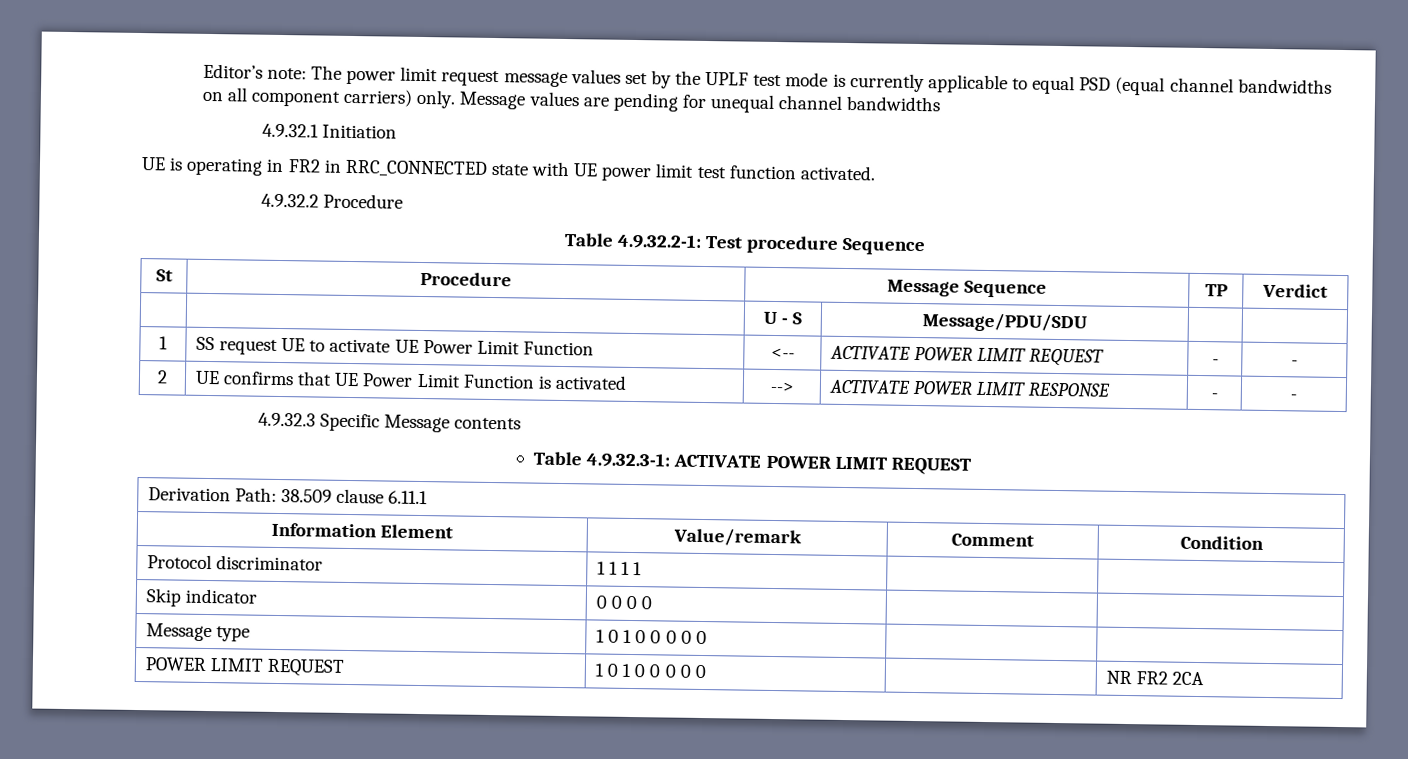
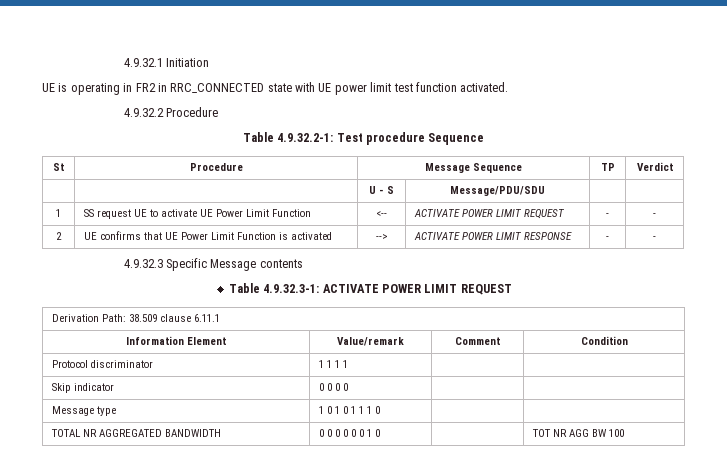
[202,63,1332,96] [201,87,942,113] Editor’s note: The power limit request message values set by the UPLF test mode is currently applicable to equal PSD (equal channel bandwidths on all component carriers) only. Message values are pending for unequal channel bandwidths // -> (123, 62) none
[650,630,707,645] [144,657,345,677] [594,663,706,679] [1105,670,1205,686] 0 0 0 0 | | // POWER LIMIT REQUEST | 1 0 1 0 0 0 0 0 | | NR FR2 2CA -> [350,406,380,414] [50,429,221,437] [318,429,380,437] [531,429,624,437] 1 1 1 0 | | // TOTAL NR AGGREGATED BANDWIDTH | 0 0 0 0 0 0 1 0 | | TOT NR AGG BW 100

